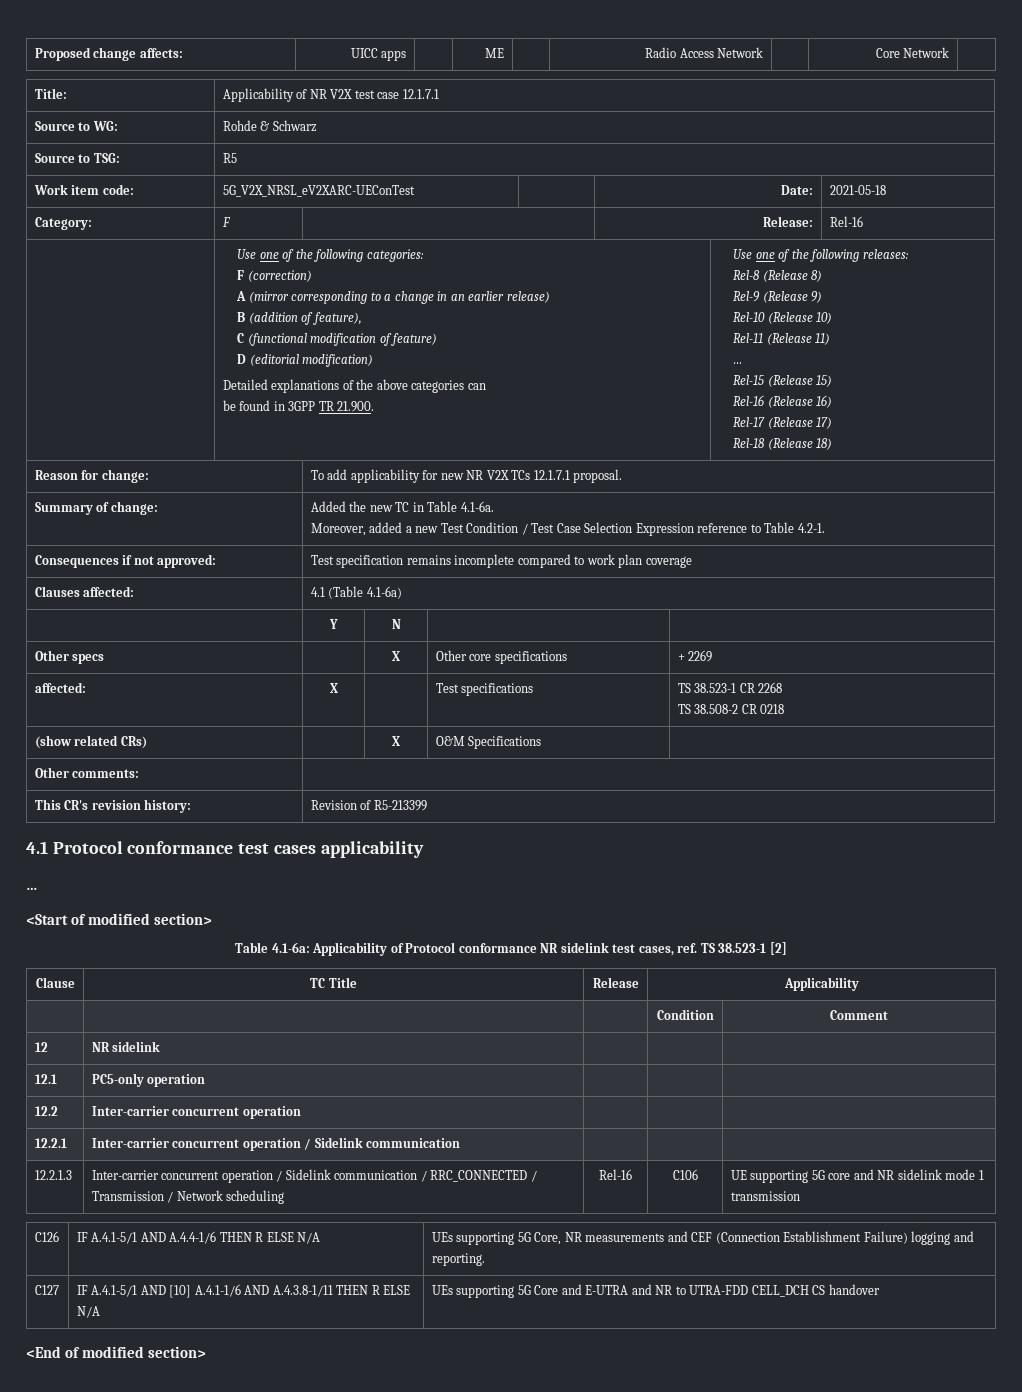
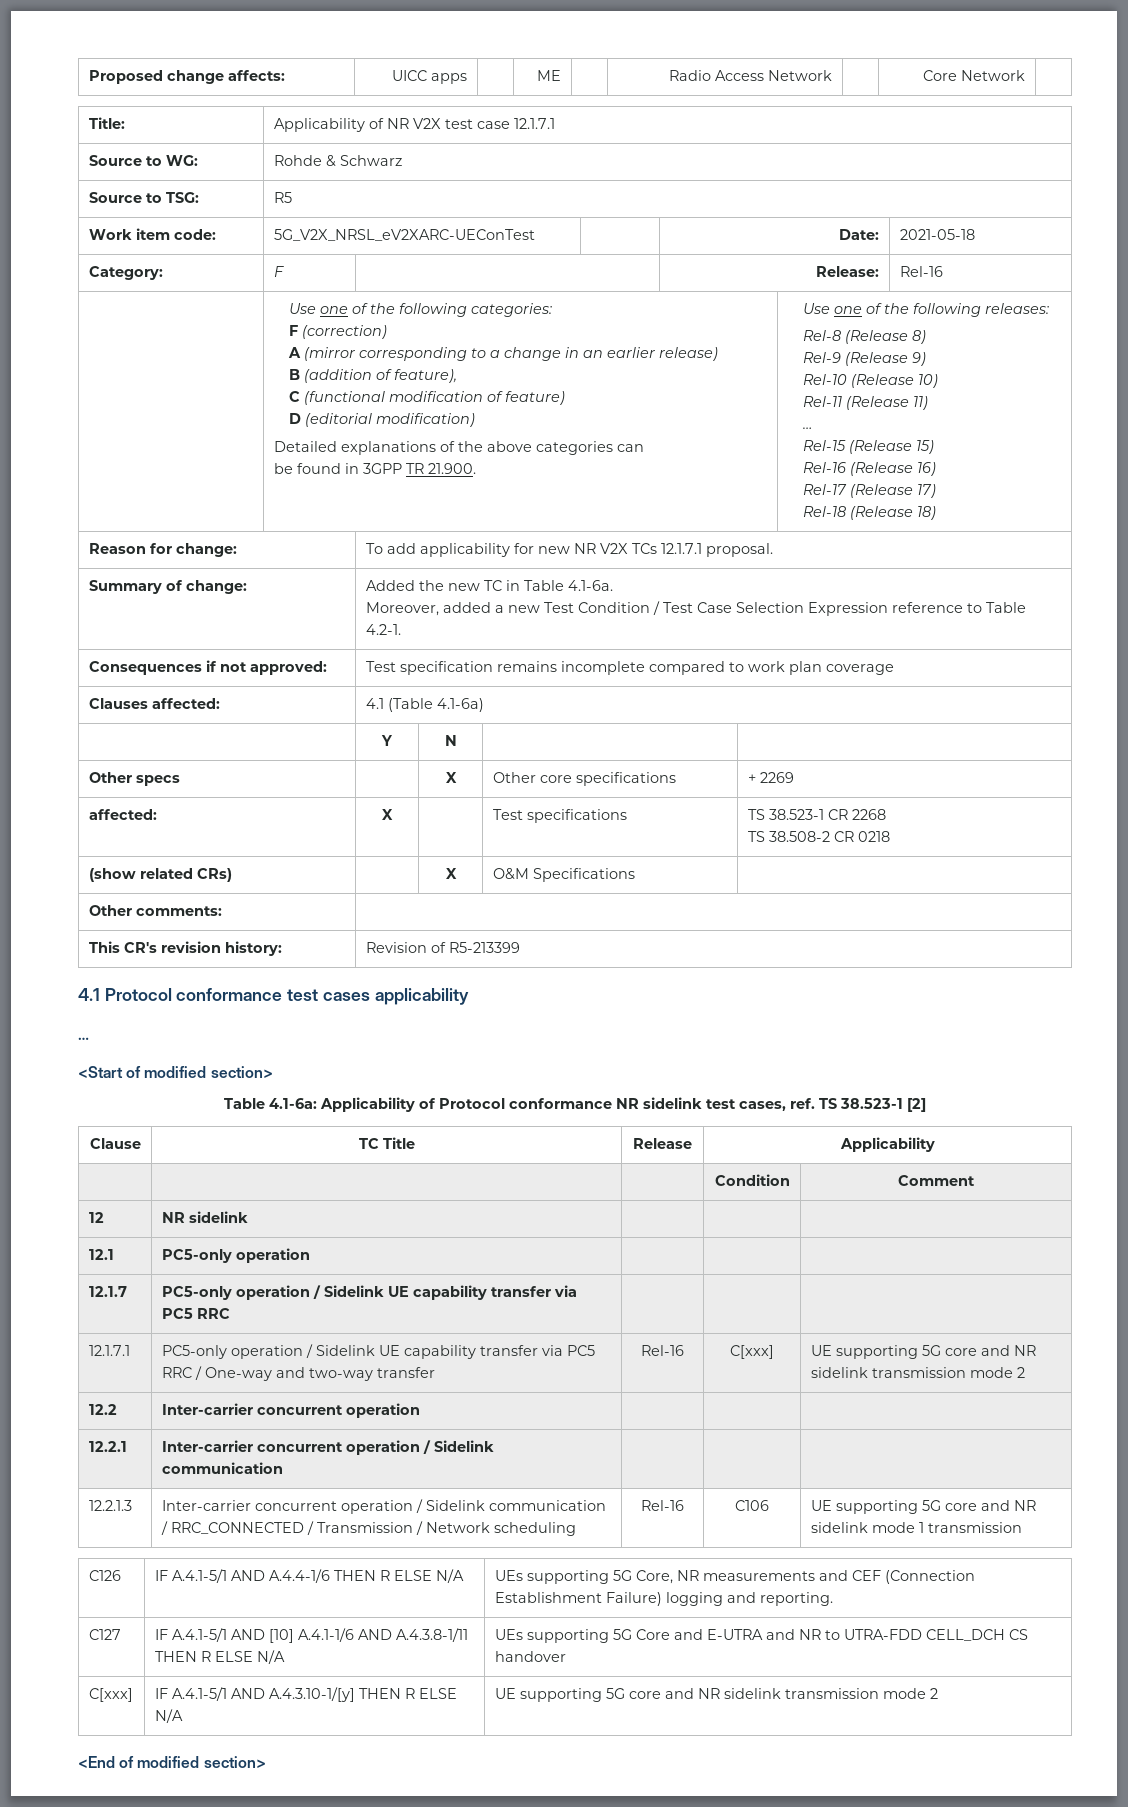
(206, 1080) none -> [88,1286,127,1297] [161,1285,577,1300] [161,1308,230,1319] [88,1345,130,1356] [161,1344,595,1359] [161,1366,435,1381] [641,1345,684,1356] [730,1345,774,1359] [810,1345,1036,1359] [810,1367,1025,1378] // 12.1.7 | PC5-only operation / Sidelink UE capability transfer via PC5 RRC | | | // 12.1.7.1 | PC5-only operation / Sidelink UE capability transfer via PC5 RRC / One-way and two-way transfer | Rel-16 | C[xxx] | UE supporting 5G core and NR sidelink transmission mode 2
(880, 1289) none -> [88,1688,133,1702] [154,1687,457,1702] [154,1709,183,1723] [494,1688,938,1702] // C[xxx] | IF A.4.1-5/1 AND A.4.3.10-1/[y] THEN R ELSE N/A | UE supporting 5G core and NR sidelink transmission mode 2

